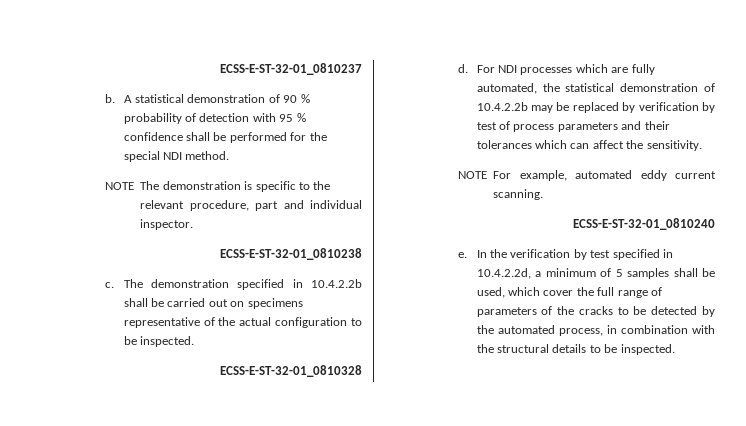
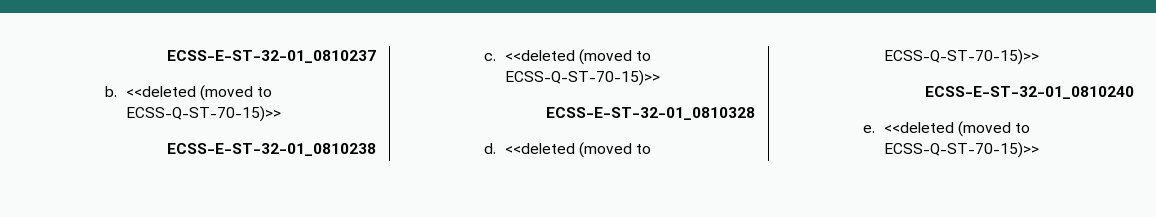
[123,94,310,103] [123,113,306,124] [123,132,327,143] [123,151,230,162] [105,181,331,192] [140,200,363,211] [140,219,194,230] [220,248,362,260] [105,279,362,290] [123,298,303,309] [123,317,362,328] [123,336,195,347] [220,365,362,377] [458,64,655,75] [476,83,715,94] [476,102,715,113] [476,121,670,132] [476,140,702,151] [458,170,716,181] [493,189,544,200] [573,218,715,230] [458,249,673,260] [476,268,715,279] [476,287,662,298] [476,306,715,317] [476,325,715,336] [476,344,675,355] A statistical demonstration of 90 % probability of detection with 95 % confidence shall be performed for the special NDI method. // NOTE The demonstration is specific to the relevant procedure, part and individual inspector. // ECSS-E-ST-32-01_0810238 // c. The demonstration specified in 10.4.2.2b shall be carried out on specimens representative of the actual configuration to be inspected. // ECSS-E-ST-32-01_0810328 // d. For NDI processes which are fully automated, the statistical demonstration of 10.4.2.2b may be replaced by verification by test of process parameters and their tolerances which can affect the sensitivity. // NOTE For example, automated eddy current scanning. // ECSS-E-ST-32-01_0810240 // e. In the verification by test specified in 10.4.2.2d, a minimum of 5 samples shall be used, which cover the full range of parameters of the cracks to be detected by the automated process, in combination with the structural details to be inspected. -> [125,85,273,101] [125,106,281,122] [167,143,376,156] [484,49,652,65] [504,70,660,86] [546,107,755,120] [484,142,652,158] [883,49,1039,65] [925,86,1134,99] [863,121,1031,137] [883,142,1039,158] <<deleted (moved to ECSS-Q-ST-70-15)>> // ECSS-E-ST-32-01_0810238 // c. <<deleted (moved to ECSS-Q-ST-70-15)>> // ECSS-E-ST-32-01_0810328 // d. <<deleted (moved to ECSS-Q-ST-70-15)>> // ECSS-E-ST-32-01_0810240 // e. <<deleted (moved to ECSS-Q-ST-70-15)>>

